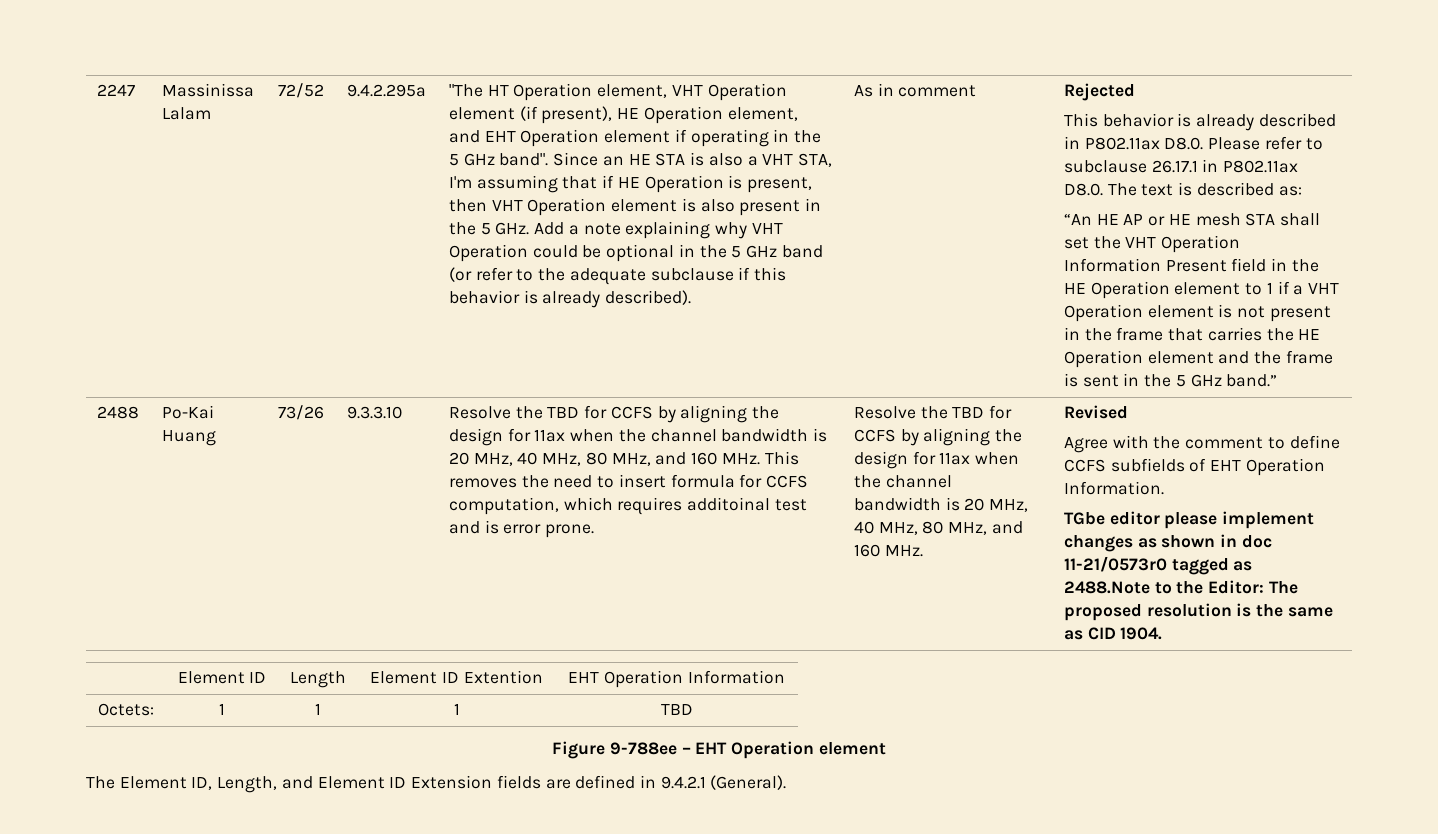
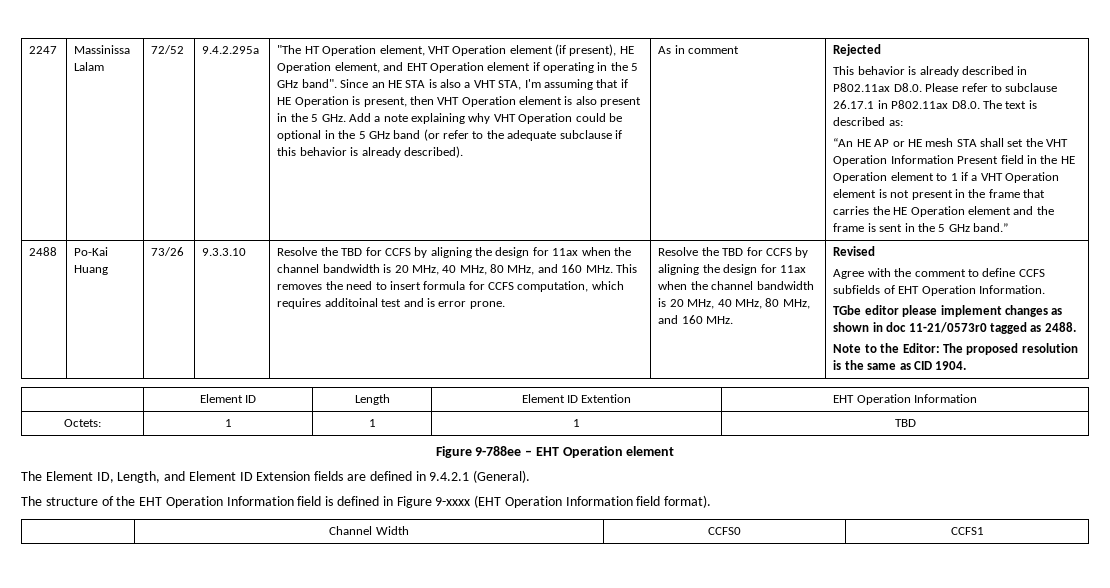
[1064,581,1151,594] 2488.Note -> [1044,322,1076,332] [833,344,862,353] 2488. // Note
(787, 782) none -> [21,495,712,508] [329,526,409,535] [708,527,741,535] [950,527,984,535] // The structure of the EHT Operation Information field is defined in Figure 9-xxxx (EHT Operation Information field format). // | Channel Width | CCFS0 | CCFS1

